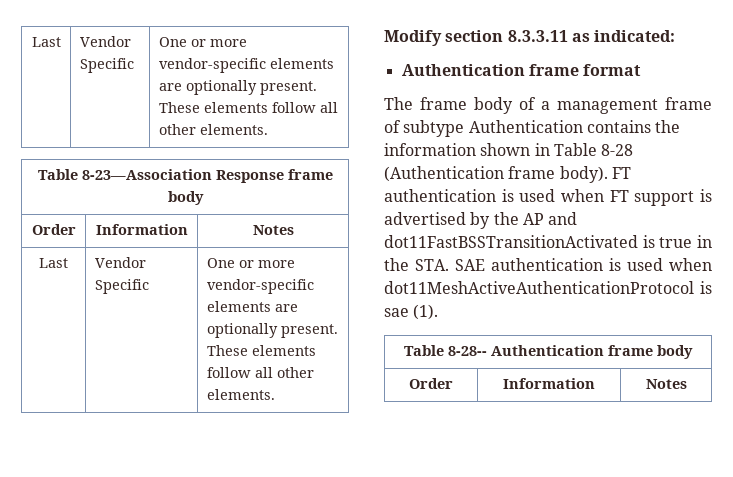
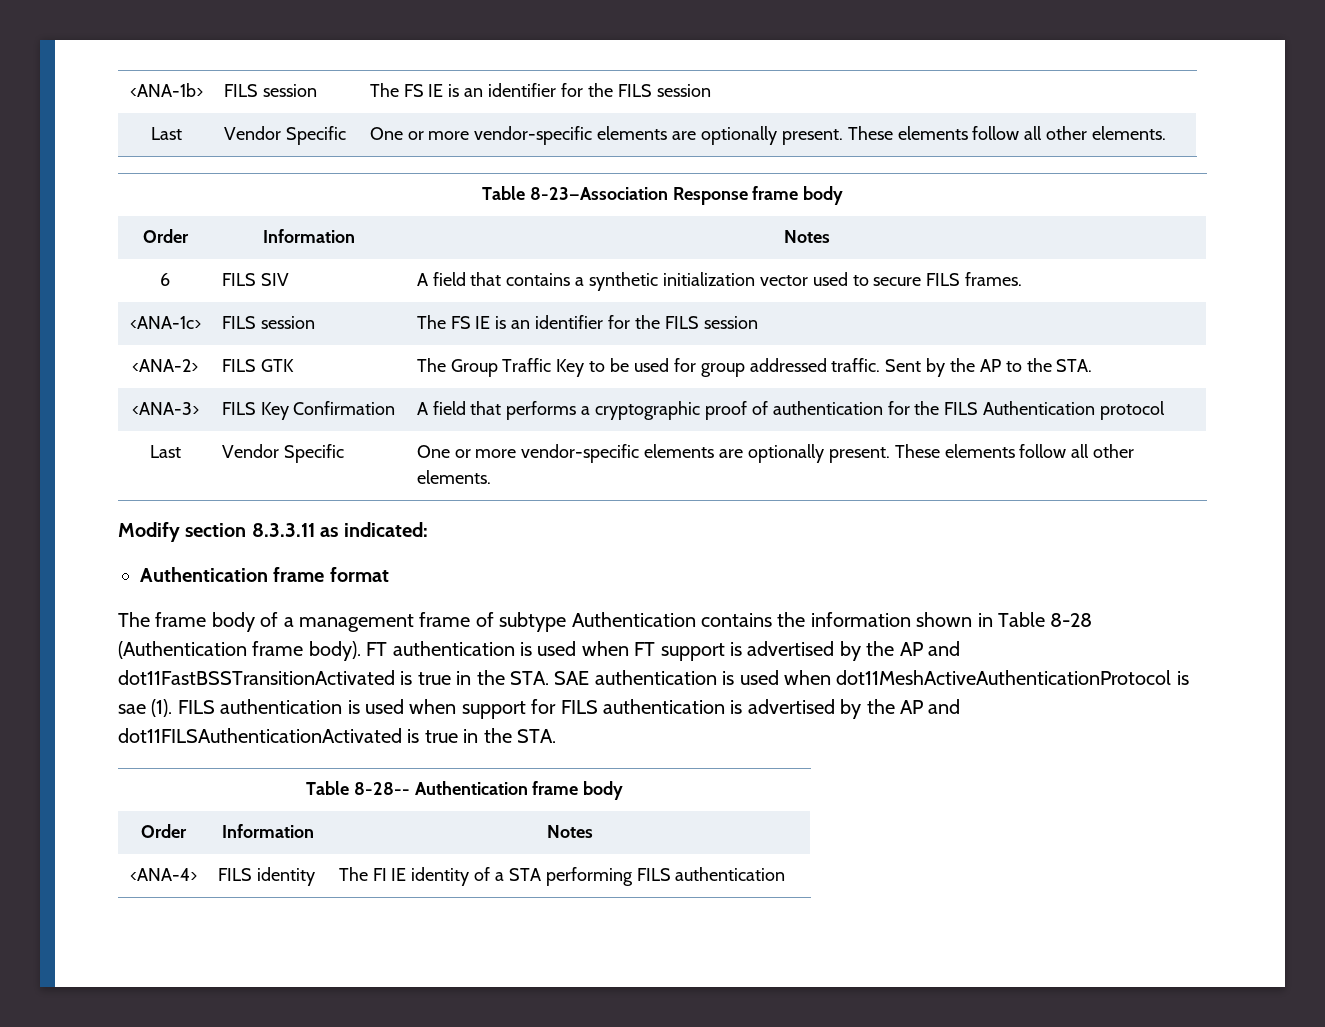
(31, 42) none -> [129,83,203,97] [223,84,317,97] [369,83,711,97] <ANA-1b> | FILS session | The FS IE is an identifier for the FILS session //
(294, 230) none -> [160,273,170,286] [221,273,289,286] [416,272,1023,291] [129,316,201,329] [221,316,315,329] [416,315,758,329] [132,359,198,372] [221,359,294,372] [416,358,1093,377] [131,402,199,415] [221,401,396,420] [416,401,1165,420] // 6 | FILS SIV | A field that contains a synthetic initialization vector used to secure FILS frames. // <ANA-1c> | FILS session | The FS IE is an identifier for the FILS session // <ANA-2> | FILS GTK | The Group Traffic Key to be used for group addressed traffic. Sent by the AP to the STA. // <ANA-3> | FILS Key Confirmation | A field that performs a cryptographic proof of authentication for the FILS Authentication protocol
(439, 312) none -> [177,699,961,719] [118,728,556,743] FILS authentication is used when support for FILS authentication is advertised by the AP and dot11FILSAuthenticationActivated is true in the STA.
(687, 384) none -> [129,868,197,881] [217,867,315,886] [338,867,786,886] // <ANA-4> | FILS identity | The FI IE identity of a STA performing FILS authentication

